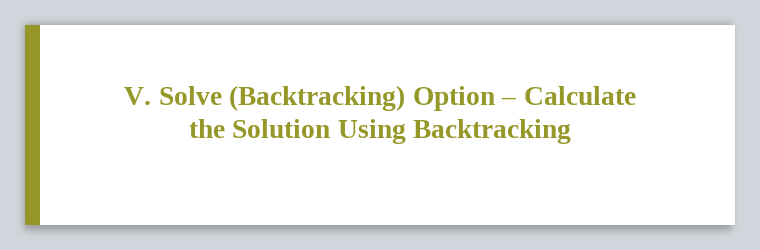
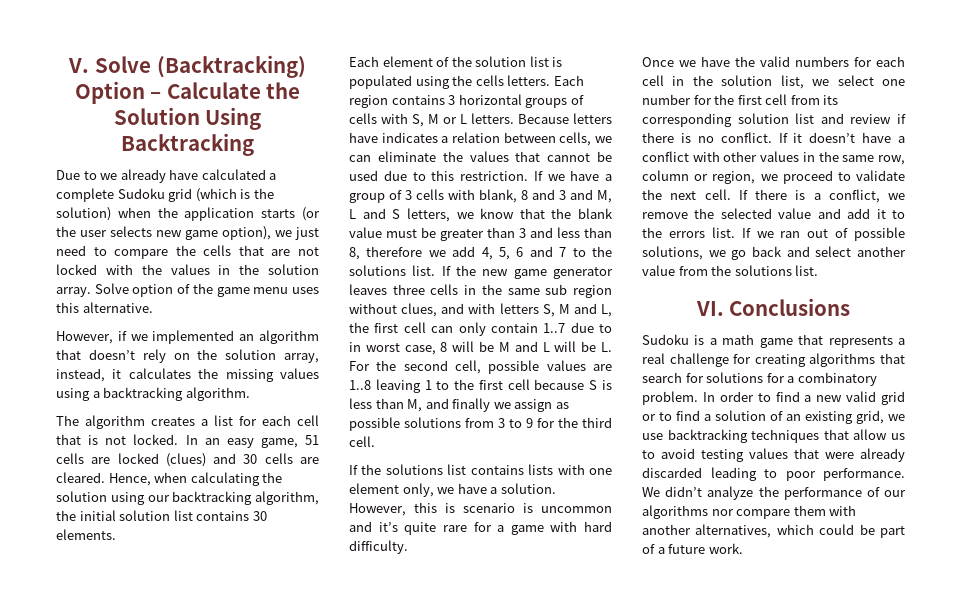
(572, 131) none -> [56,169,277,183] [56,188,274,202] [56,207,320,221] [56,226,319,240] [56,245,320,259] [56,264,319,275] [56,283,320,297] [56,302,153,313] [56,330,319,344] [56,349,319,363] [56,368,319,382] [56,387,250,401] [56,415,319,429] [56,434,319,448] [56,453,319,467] [56,472,283,486] [56,491,319,505] [56,510,267,521] [56,529,116,540] [349,56,563,67] [349,75,584,89] [349,94,584,108] [349,113,612,127] [349,132,612,146] [349,151,612,162] [349,170,612,181] [349,189,612,203] [349,208,613,222] [349,227,612,241] [349,246,612,260] [349,265,613,279] [349,284,612,298] [349,303,612,317] [349,322,612,336] [349,341,612,355] [349,360,612,374] [349,379,612,393] [349,398,569,412] [349,417,612,431] [349,436,375,447] [349,464,612,475] [349,483,556,497] [349,502,612,516] [349,521,612,535] [349,540,408,554] [642,56,905,67] [642,75,905,89] [642,94,839,105] [642,113,906,127] [642,132,905,143] [642,151,905,165] [642,170,905,184] [642,189,905,203] [642,208,905,219] [642,227,905,241] [642,246,906,260] [642,265,819,276] [695,298,851,316] [642,334,905,348] [642,353,905,367] [642,372,877,386] [642,391,905,405] [642,410,905,424] [642,429,905,443] [642,448,905,462] [642,467,905,481] [642,486,906,500] [642,505,857,519] [642,524,905,538] [642,543,743,554] // Due to we already have calculated a complete Sudoku grid (which is the solution) when the application starts (or the user selects new game option), we just need to compare the cells that are not locked with the values in the solution array. Solve option of the game menu uses this alternative. // However, if we implemented an algorithm that doesn’t rely on the solution array, instead, it calculates the missing values using a backtracking algorithm. // The algorithm creates a list for each cell that is not locked. In an easy game, 51 cells are locked (clues) and 30 cells are cleared. Hence, when calculating the solution using our backtracking algorithm, the initial solution list contains 30 elements. // Each element of the solution list is populated using the cells letters. Each region contains 3 horizontal groups of cells with S, M or L letters. Because letters have indicates a relation between cells, we can eliminate the values that cannot be used due to this restriction. If we have a group of 3 cells with blank, 8 and 3 and M, L and S letters, we know that the blank value must be greater than 3 and less than 8, therefore we add 4, 5, 6 and 7 to the solutions list. If the new game generator leaves three cells in the same sub region without clues, and with letters S, M and L, the first cell can only contain 1..7 due to in worst case, 8 will be M and L will be L. For the second cell, possible values are 1..8 leaving 1 to the first cell because S is less than M, and finally we assign as possible solutions from 3 to 9 for the third cell. // If the solutions list contains lists with one element only, we have a solution. However, this is scenario is uncommon and it’s quite rare for a game with hard difficulty. // Once we have the valid numbers for each cell in the solution list, we select one number for the first cell from its corresponding solution list and review if there is no conflict. If it doesn’t have a conflict with other values in the same row, column or region, we proceed to validate the next cell. If there is a conflict, we remove the selected value and add it to the errors list. If we ran out of possible solutions, we go back and select another value from the solutions list. // VI. Conclusions // Sudoku is a math game that represents a real challenge for creating algorithms that search for solutions for a combinatory problem. In order to find a new valid grid or to find a solution of an existing grid, we use backtracking techniques that allow us to avoid testing values that were already discarded leading to poor performance. We didn’t analyze the performance of our algorithms nor compare them with another alternatives, which could be part of a future work.

